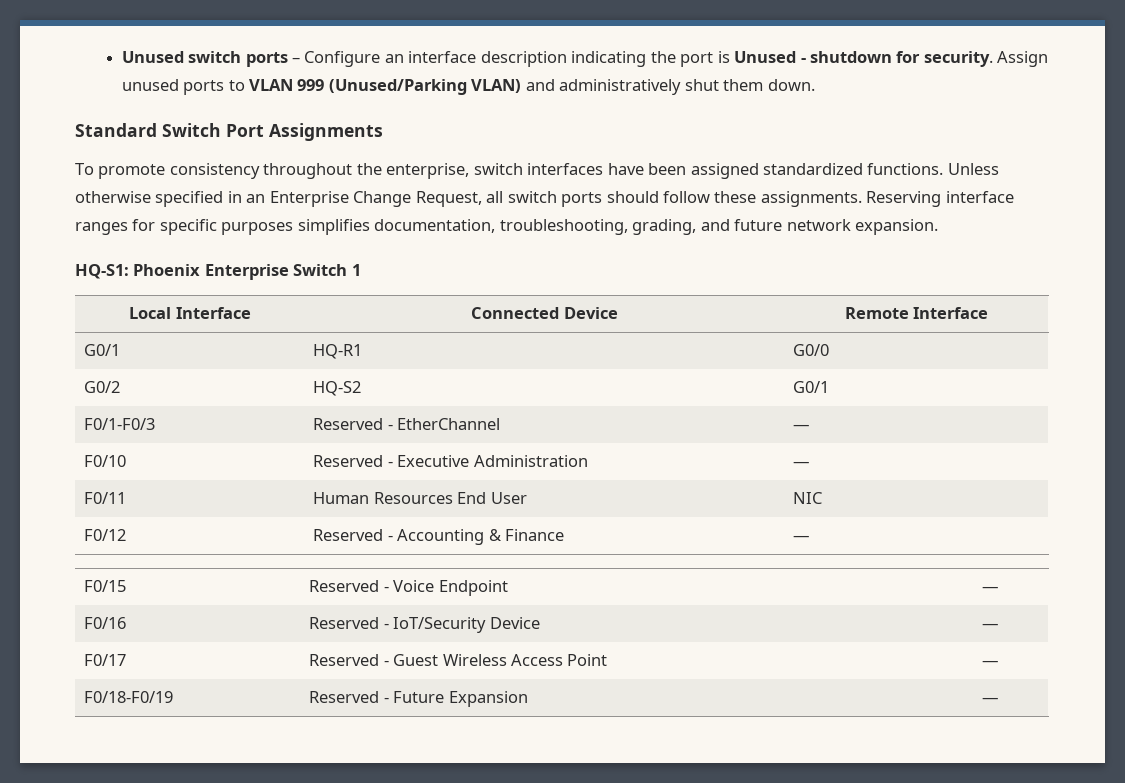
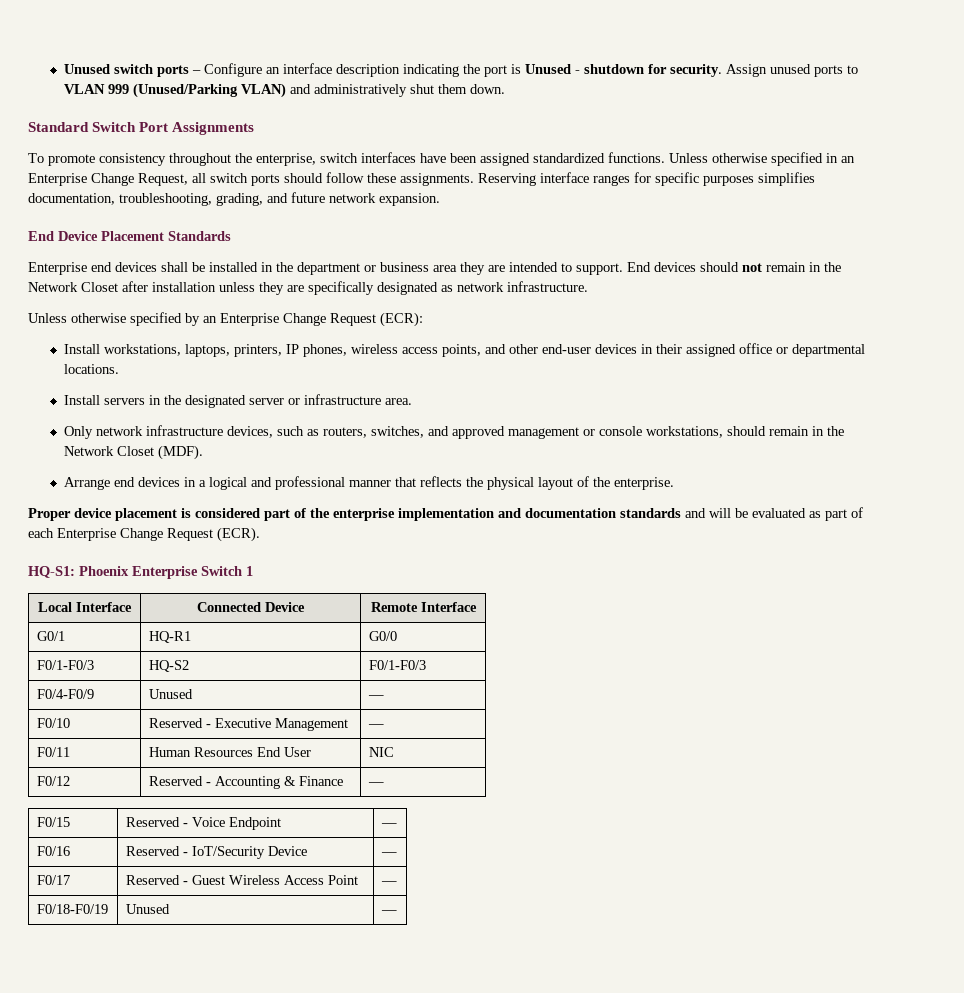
(939, 227) none -> [28,231,231,241] [28,262,841,275] [28,281,588,295] [28,312,423,327] [64,343,866,357] [64,364,120,374] [64,394,413,408] [64,425,845,439] [64,445,204,460] [64,476,675,490] [28,507,863,521] [28,527,260,542] // End Device Placement Standards // Enterprise end devices shall be installed in the department or business area they are intended to support. End devices should not remain in the Network Closet after installation unless they are specifically designated as network infrastructure. // Unless otherwise specified by an Enterprise Change Request (ECR): // Install workstations, laptops, printers, IP phones, wireless access points, and other end-user devices in their assigned office or departmental locations. // Install servers in the designated server or infrastructure area. // Only network infrastructure devices, such as routers, switches, and approved management or console workstations, should remain in the Network Closet (MDF). // Arrange end devices in a logical and professional manner that reflects the physical layout of the enterprise. // Proper device placement is considered part of the enterprise implementation and documentation standards and will be evaluated as part of each Enterprise Change Request (ECR).
[84,381,121,393] G0/2 -> [36,660,94,670] F0/1-F0/3
[793,381,830,393] [84,418,156,430] [313,418,501,430] G0/1 // F0/1-F0/3 | Reserved - EtherChannel -> [368,660,426,670] [36,689,94,699] [148,689,193,699] F0/1-F0/3 // F0/4-F0/9 | Unused
[473,455,588,467] Administration -> [274,718,348,731] Management
[309,691,528,707] Reserved - Future Expansion -> [125,904,170,914] Unused

